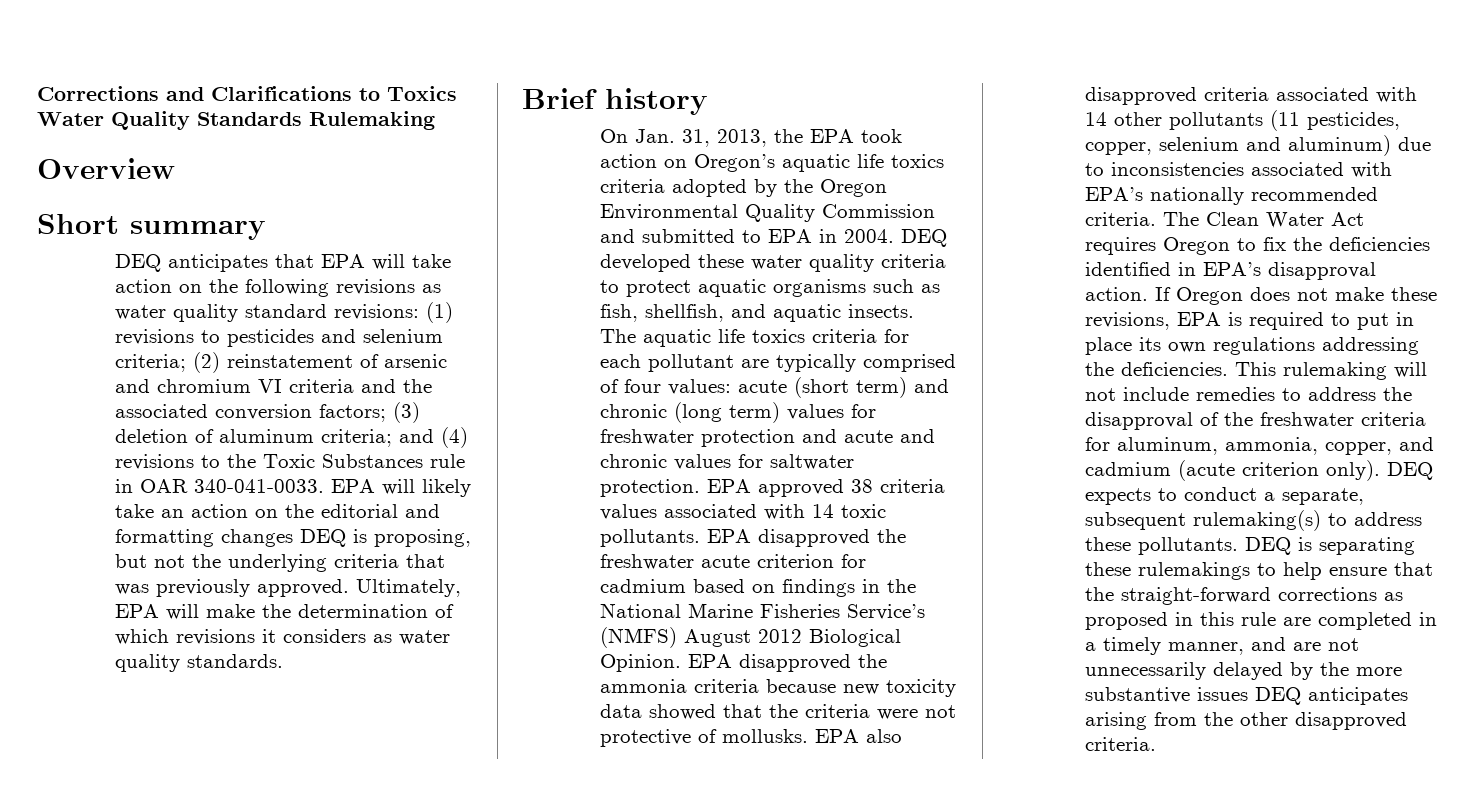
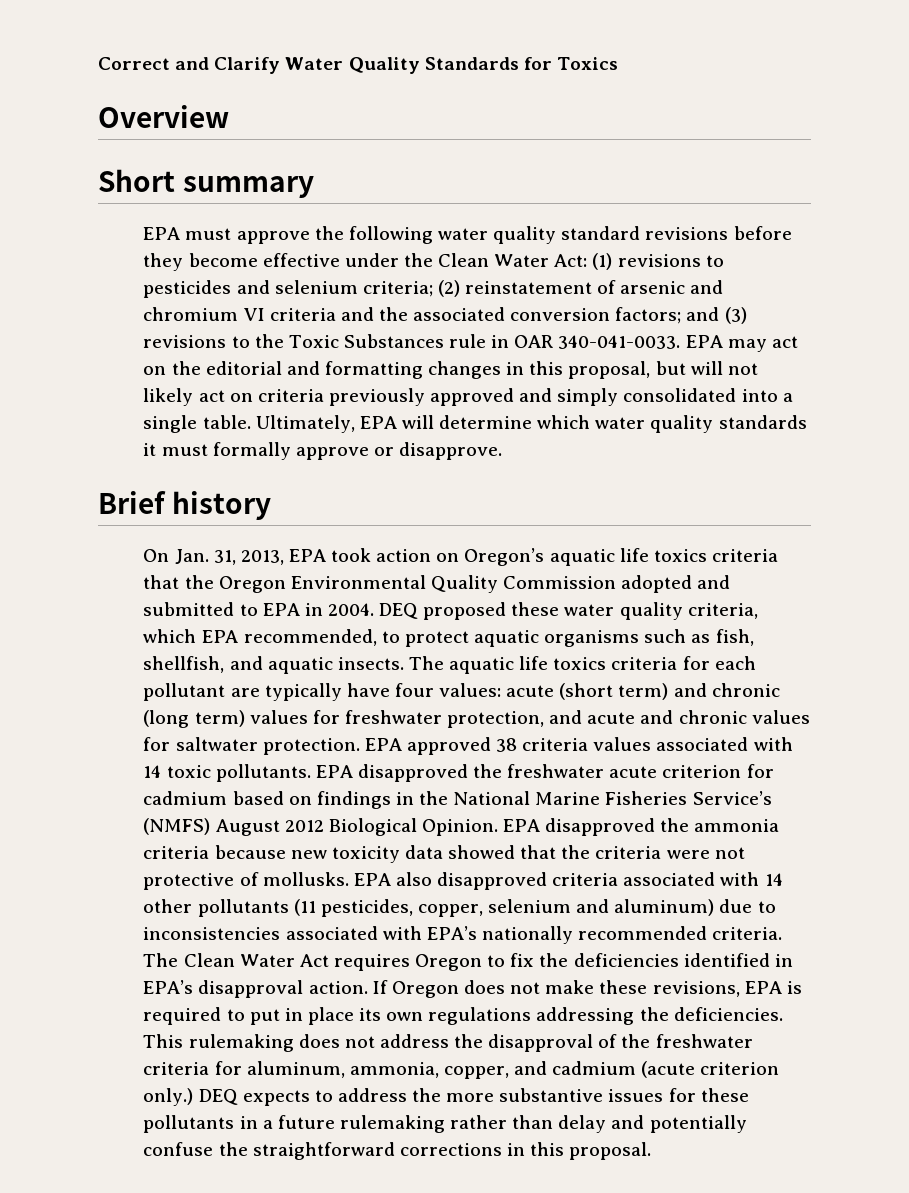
[37,86,457,101] Corrections and Clarifications to Toxics -> [98,57,281,74] Correct and Clarify
[309,111,435,130] Rulemaking -> [523,57,618,70] for Toxics
[115,254,452,272] [115,279,442,297] [115,304,420,322] DEQ anticipates that EPA will take action on the following revisions as water quality standard revisions: -> [143,226,792,244] [143,253,588,271] EPA must approve the following water quality standard revisions before they become effective under the Clean Water Act:
[393,402,421,423] [115,427,469,448] (3) deletion of aluminum criteria; and (4) -> [686,307,747,324] and (3)
[382,479,472,497] [115,504,249,518] will likely take an action -> [727,336,798,352] may act
[300,529,472,547] [115,554,446,572] [115,579,462,597] [115,604,455,620] [115,629,451,645] [115,654,284,672] DEQ is proposing, but not the underlying criteria that was previously approved. Ultimately, EPA will make the determination of which revisions it considers as water quality standards. -> [506,361,758,379] [143,388,793,406] [143,415,807,433] [143,442,503,460] in this proposal, but will not likely act on criteria previously approved and simply consolidated into a single table. Ultimately, EPA will determine which water quality standards it must formally approve or disapprove.
[774,129,804,143] the -> (284, 557) none
[672,179,778,197] adopted by -> [143,575,180,589] that
(936, 211) none -> [621,575,693,593] adopted
[600,254,692,272] developed -> [423,602,507,620] proposed
[881,254,947,268] criteria -> [687,603,758,619] [143,629,377,646] criteria, which EPA recommended,
[863,354,957,372] [600,379,620,393] comprised of -> [346,683,390,697] have
[701,429,796,447] protection -> [447,711,545,728] protection,
[1394,362,1428,378] [1085,387,1302,401] will not include remedies to -> [298,1034,375,1048] does not
[1326,460,1381,481] only). -> [143,1088,194,1106] only.)
[1184,487,1365,505] [1085,510,1423,531] [1085,537,1416,555] [1085,562,1434,580] [1085,587,1404,605] [1085,612,1438,630] [1085,637,1360,655] [1085,662,1403,680] [1085,687,1409,705] [1085,712,1408,730] [1085,737,1157,751] conduct a separate, subsequent rulemaking(s) to address these pollutants. DEQ is separating these rulemakings to help ensure that the straight-forward corrections as proposed in this rule are completed in a timely manner, and are not unnecessarily delayed by the more substantive issues DEQ anticipates arising from the other disapproved criteria. -> [337,1088,749,1102] [143,1115,747,1133] [143,1142,652,1160] address the more substantive issues for these pollutants in a future rulemaking rather than delay and potentially confuse the straightforward corrections in this proposal.

